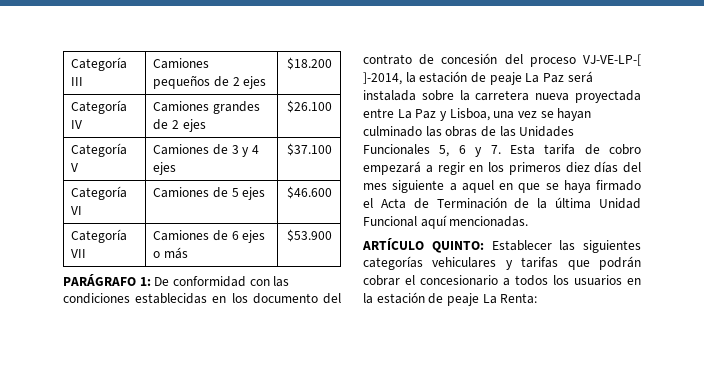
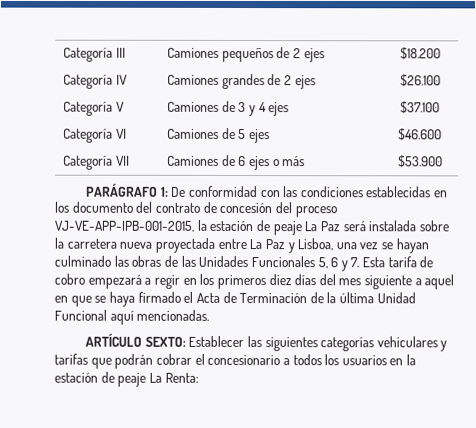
[583,54,641,66] [363,72,402,85] VJ-VE-LP-[ ]-2014, -> [54,220,194,232] VJ-VE-APP-IPB-001-2015,
[431,241,484,253] QUINTO: -> [144,336,186,347] SEXTO:

